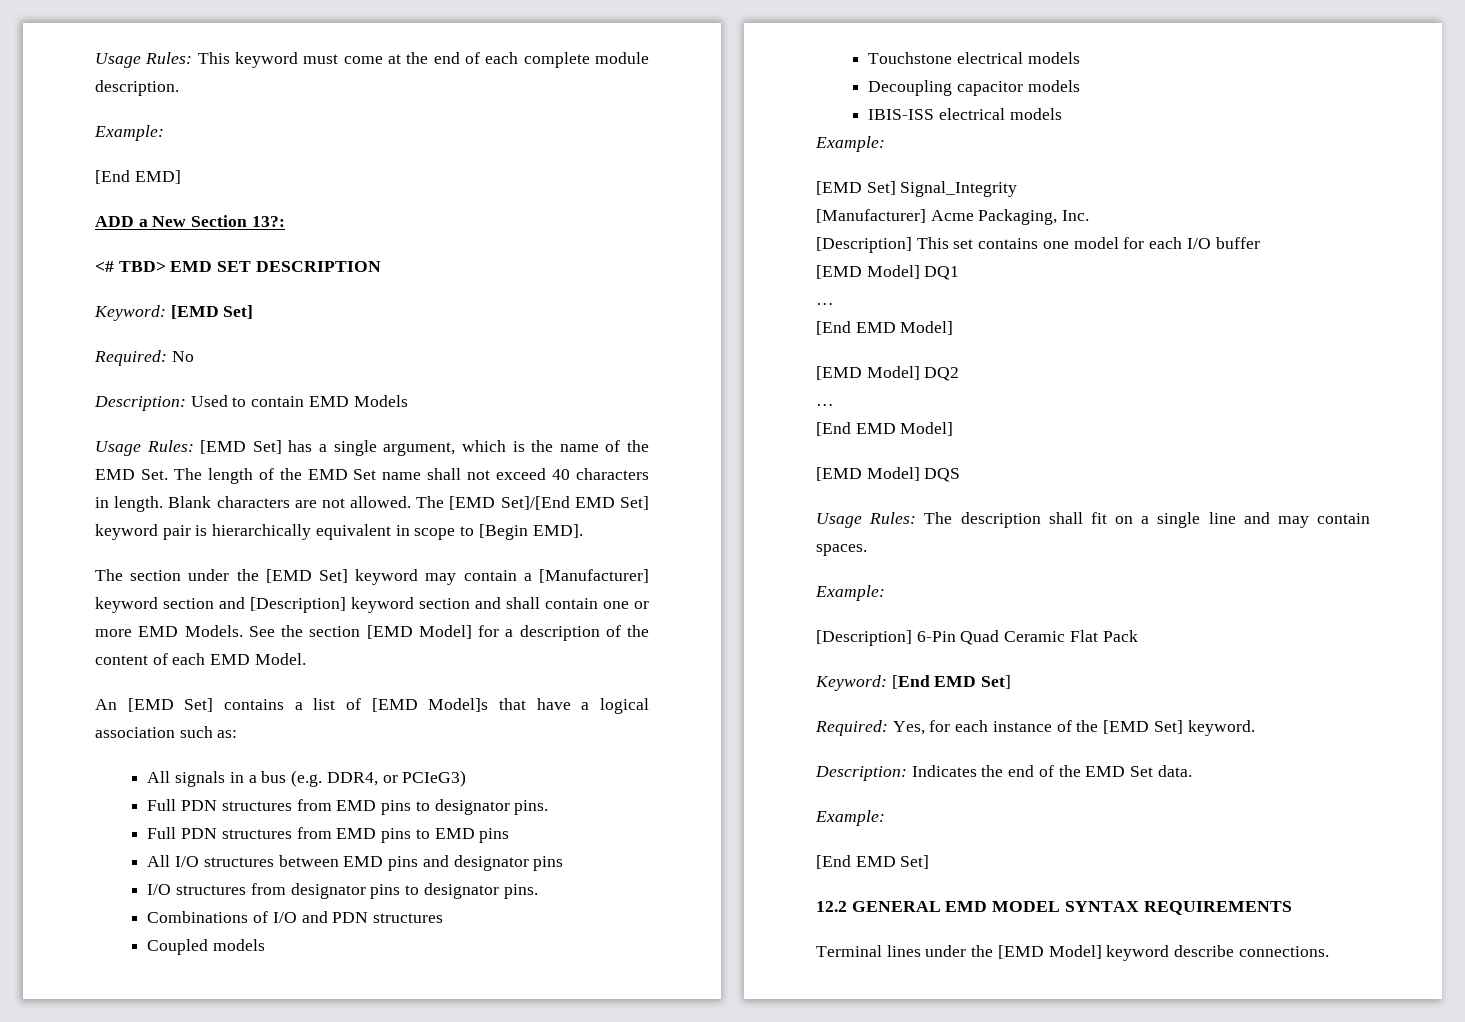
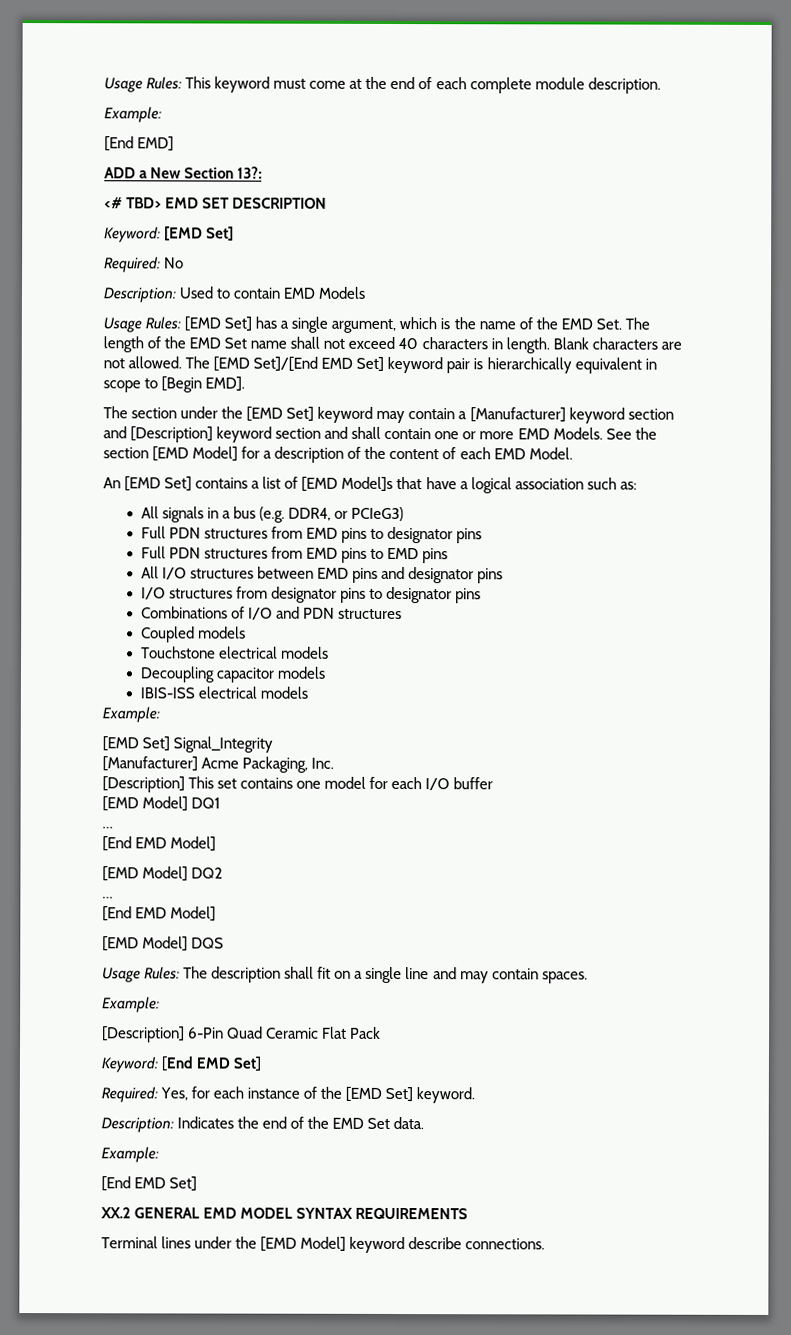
[514,800,549,815] pins. -> [456,528,483,544] pins
[503,884,538,899] pins. -> [454,588,481,604] pins
[816,901,847,912] 12.2 -> [100,1207,131,1219] XX.2

